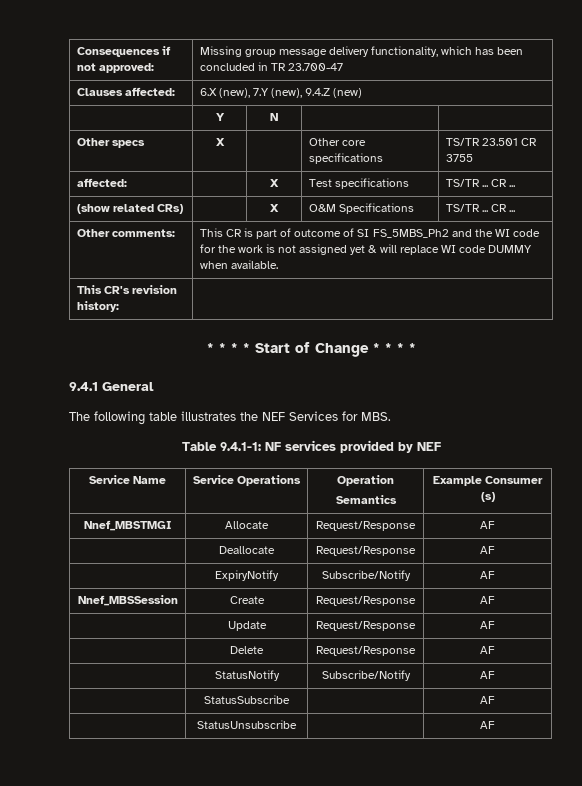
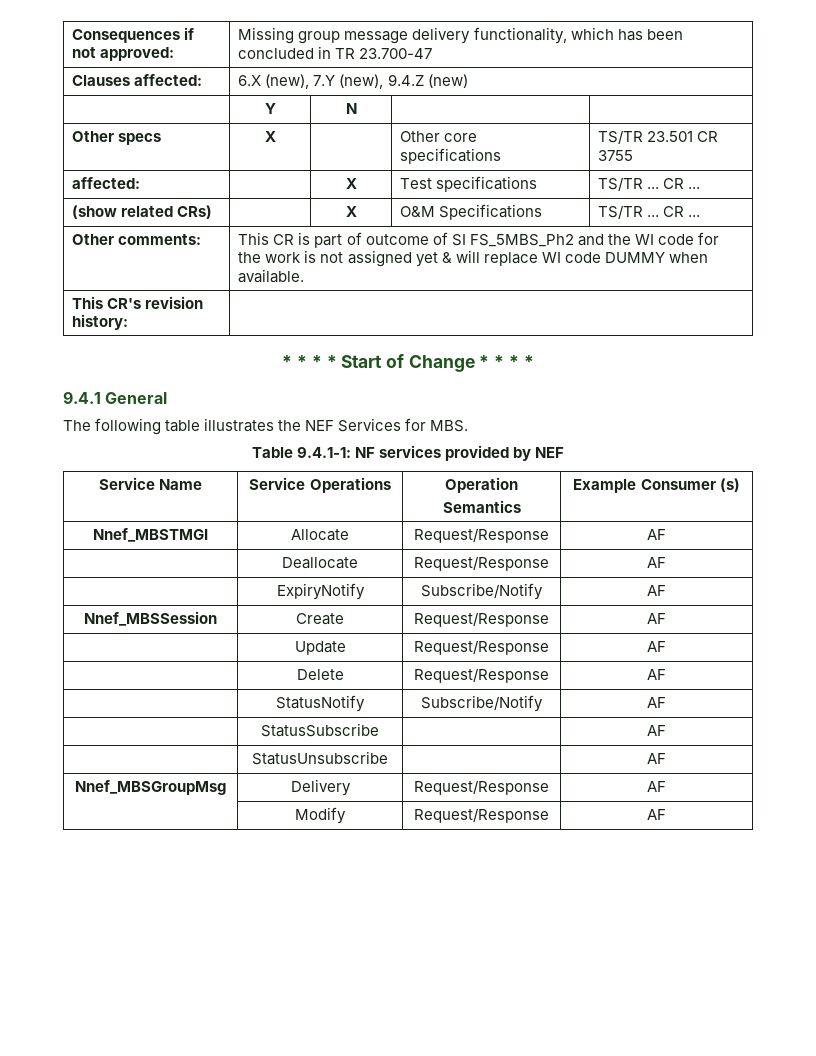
(495, 725) none -> [75,780,226,795] [290,779,351,796] [414,780,549,795] [647,781,666,792] [295,807,346,824] [414,808,549,823] [647,809,666,820] // Nnef_MBSGroupMsg | Delivery | Request/Response | AF // | Modify | Request/Response | AF

